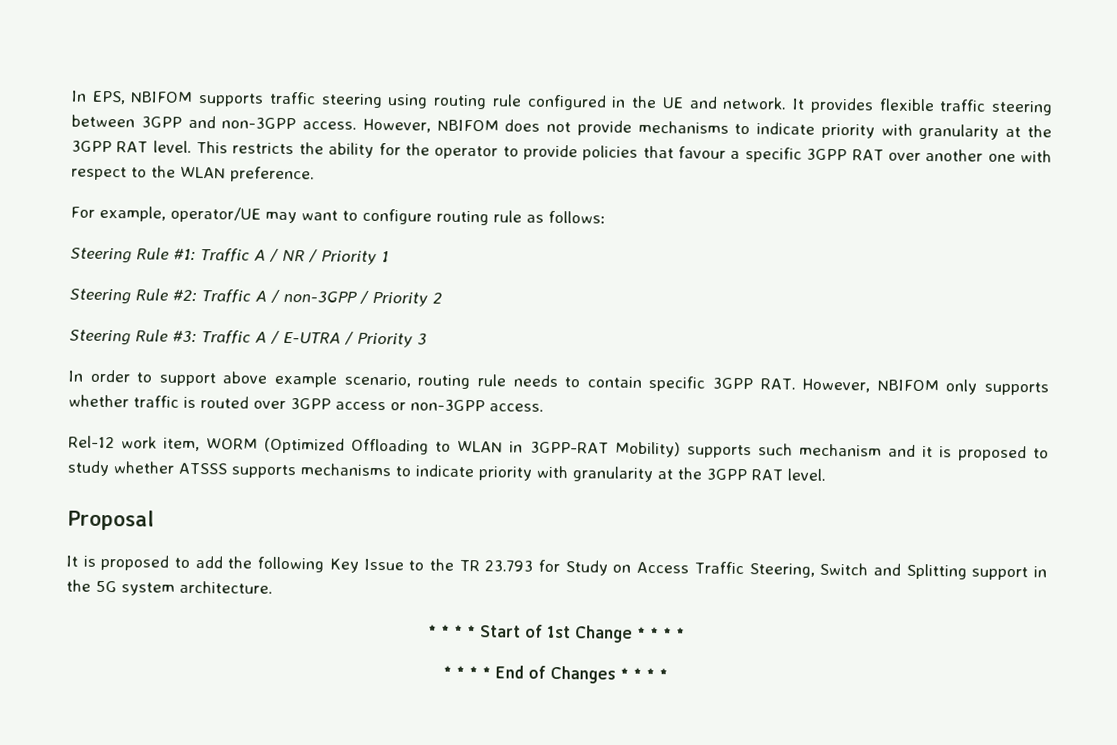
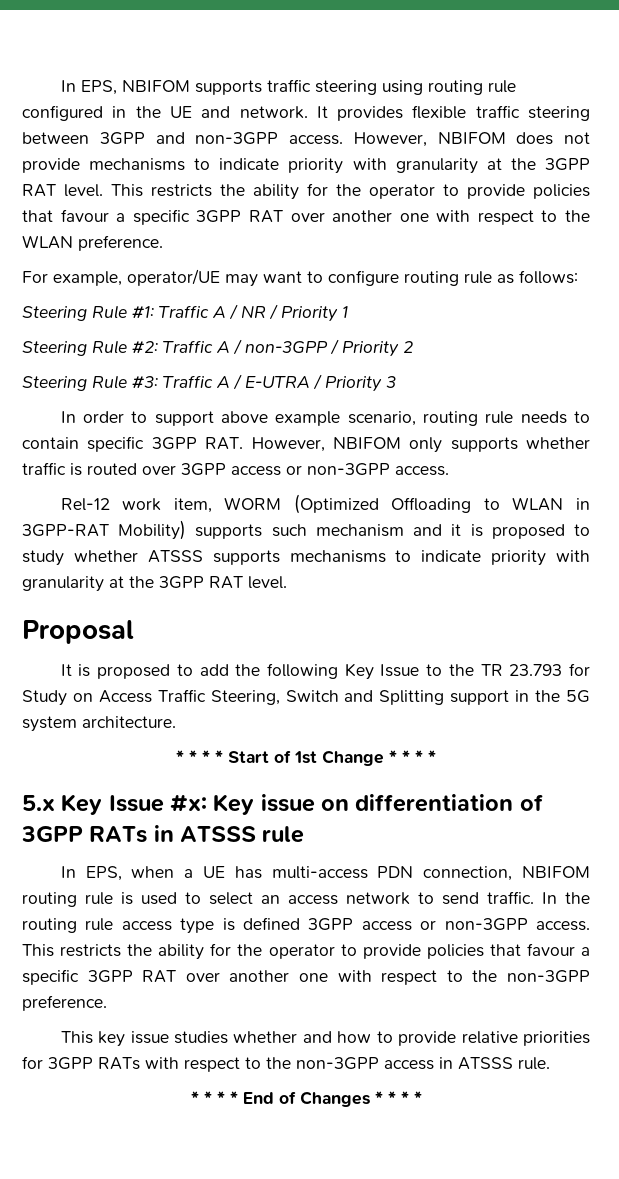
(685, 633) none -> [22,794,543,815] [21,825,305,843] [60,866,590,881] [22,891,590,907] [22,917,590,934] [22,943,590,960] [22,969,591,985] [22,995,107,1011] [60,1031,590,1047] [22,1056,550,1072] // 5.x Key Issue #x: Key issue on differentiation of 3GPP RATs in ATSSS rule // In EPS, when a UE has multi-access PDN connection, NBIFOM routing rule is used to select an access network to send traffic. In the routing rule access type is defined 3GPP access or non-3GPP access. This restricts the ability for the operator to provide policies that favour a specific 3GPP RAT over another one with respect to the non-3GPP preference. // This key issue studies whether and how to provide relative priorities for 3GPP RATs with respect to the non-3GPP access in ATSSS rule.

